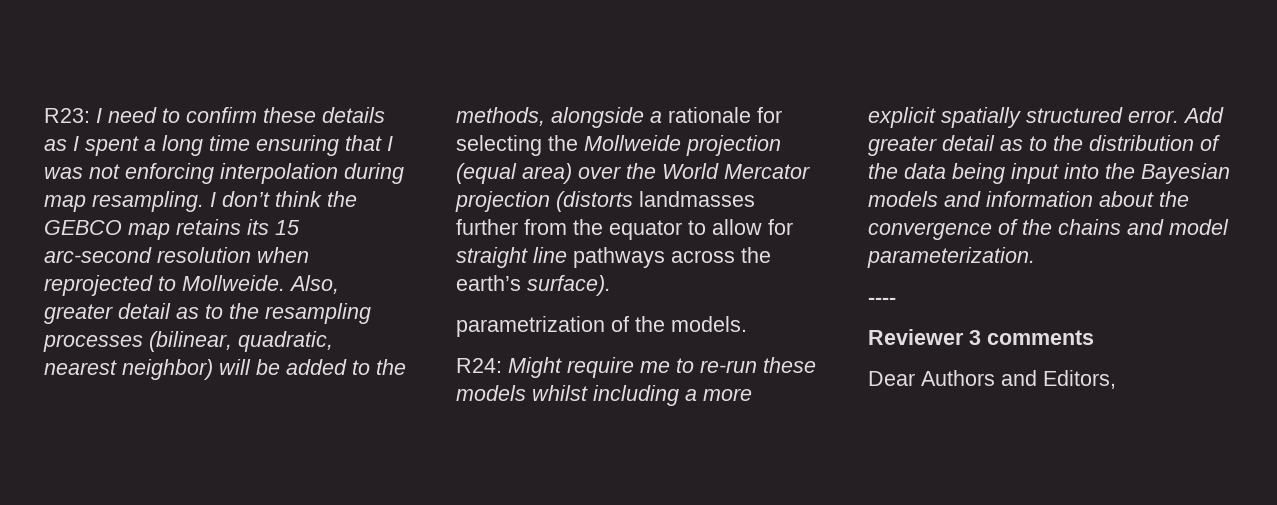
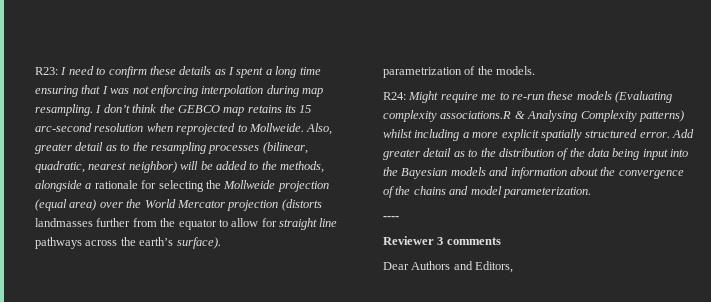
(526, 393) none -> [615,91,672,103] [383,110,684,122] (Evaluating complexity associations.R & Analysing Complexity patterns)

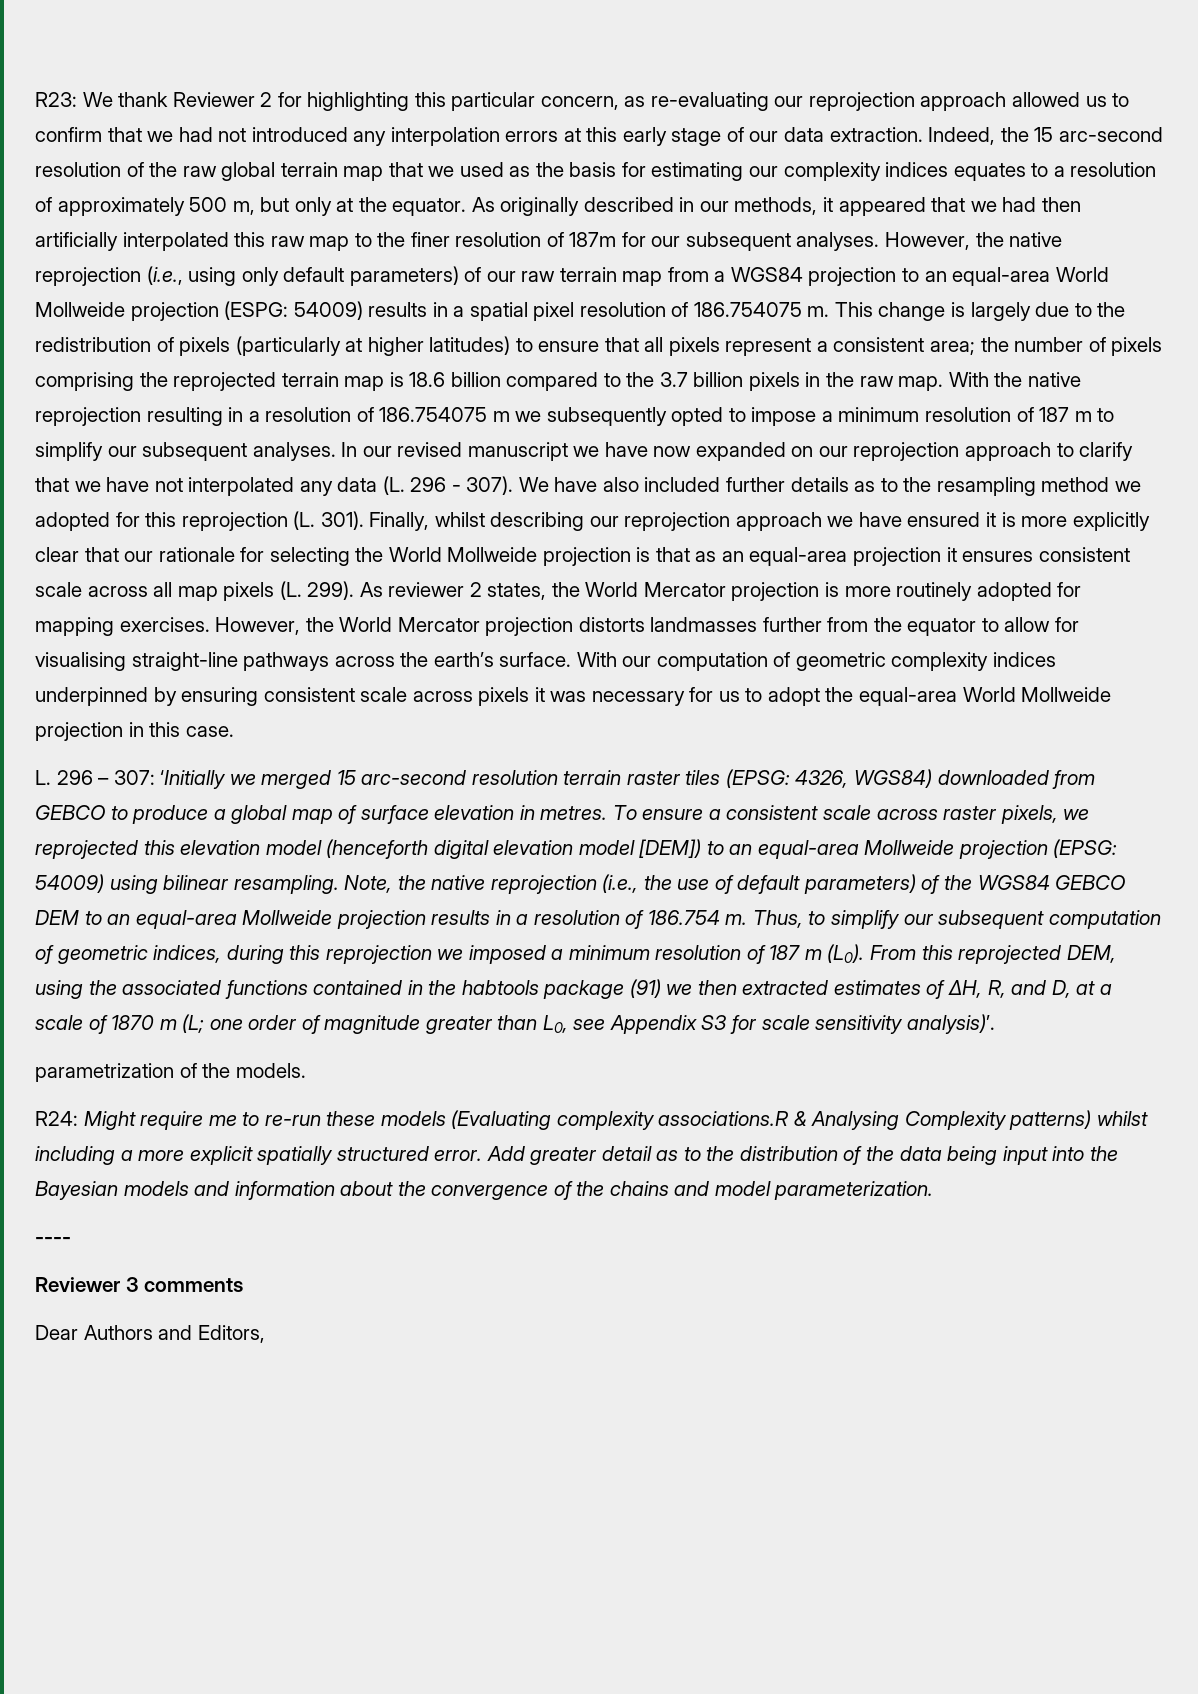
[60,66,321,78] [35,85,323,97] [35,104,312,116] [35,123,333,135] [35,142,308,154] [35,161,324,173] [35,180,92,192] I need to confirm these details as I spent a long time ensuring that I was not enforcing interpolation during map resampling. I don’t think the GEBCO map retains its 15 arc-second resolution when reprojected to Mollweide. Also, greater detail as to the resampling processes (bilinear, quadratic, nearest neighbor) will be added to the methods, alongside a -> [82,92,1130,111] [35,127,1163,146] [35,162,1157,181] [35,197,1081,216] [35,232,1063,251] [35,266,1109,286] [35,301,1126,321] [35,336,1163,356] [35,372,1081,391] [35,407,1115,426] [35,442,1134,461] [35,476,1141,496] [35,511,1150,531] [35,547,154,562] We thank Reviewer 2 for highlighting this particular concern, as re-evaluating our reprojection approach allowed us to confirm that we had not introduced any interpolation errors at this early stage of our data extraction. Indeed, the 15 arc-second resolution of the raw global terrain map that we used as the basis for estimating our complexity indices equates to a resolution of approximately 500 m, but only at the equator. As originally described in our methods, it appeared that we had then artificially interpolated this raw map to the finer resolution of 187m for our subsequent analyses. However, the native reprojection (i.e., using only default parameters) of our raw terrain map from a WGS84 projection to an equal-area World Mollweide projection (ESPG: 54009) results in a spatial pixel resolution of 186.754075 m. This change is largely due to the redistribution of pixels (particularly at higher latitudes) to ensure that all pixels represent a consistent area; the number of pixels comprising the reprojected terrain map is 18.6 billion compared to the 3.7 billion pixels in the raw map. With the native reprojection resulting in a resolution of 186.754075 m we subsequently opted to impose a minimum resolution of 187 m to simplify our subsequent analyses. In our revised manuscript we have now expanded on our reprojection approach to clarify that we have not interpolated any data (L. 296 - 307). We have also included further details as to the resampling method we adopted for this reprojection (L. 301). Finally, whilst describing our reprojection approach we have ensured it is more explicitly clear that our
[223,180,329,192] [35,199,322,211] Mollweide projection (equal area) over the World Mercator projection (distorts -> [388,547,1130,566] [35,581,1082,601] [35,617,645,636] World Mollweide projection is that as an equal-area projection it ensures consistent scale across all map pixels (L. 299). As reviewer 2 states, the World Mercator projection is more routinely adopted for mapping exercises. However, the World Mercator projection distorts
[279,218,338,230] straight line -> [35,652,238,671] visualising straight-line
[176,237,221,249] surface). -> [499,652,1056,671] [35,687,1112,706] [35,722,234,741] [35,769,1096,789] [35,805,1090,824] [35,839,1118,859] [35,874,1126,894] [35,910,1161,929] [35,944,1116,964] [35,979,1112,999] [35,1014,995,1034] surface. With our computation of geometric complexity indices underpinned by ensuring consistent scale across pixels it was necessary for us to adopt the equal-area World Mollweide projection in this case. // L. 296 – 307: ‘Initially we merged 15 arc-second resolution terrain raster tiles (EPSG: 4326, WGS84) downloaded from GEBCO to produce a global map of surface elevation in metres. To ensure a consistent scale across raster pixels, we reprojected this elevation model (henceforth digital elevation model [DEM]) to an equal-area Mollweide projection (EPSG: 54009) using bilinear resampling. Note, the native reprojection (i.e., the use of default parameters) of the WGS84 GEBCO DEM to an equal-area Mollweide projection results in a resolution of 186.754 m. Thus, to simplify our subsequent computation of geometric indices, during this reprojection we imposed a minimum resolution of 187 m (L0). From this reprojected DEM, using the associated functions contained in the habtools package (91) we then extracted estimates of ΔH, R, and D, at a scale of 1870 m (L; one order of magnitude greater than L0, see Appendix S3 for scale sensitivity analysis)’.

